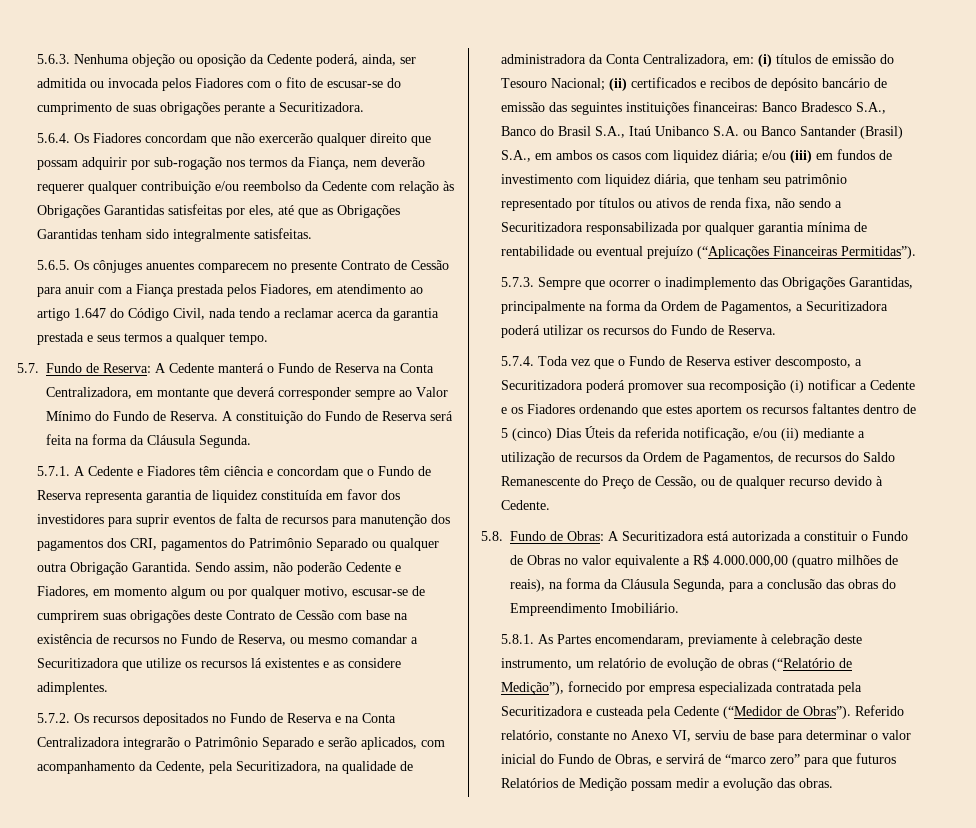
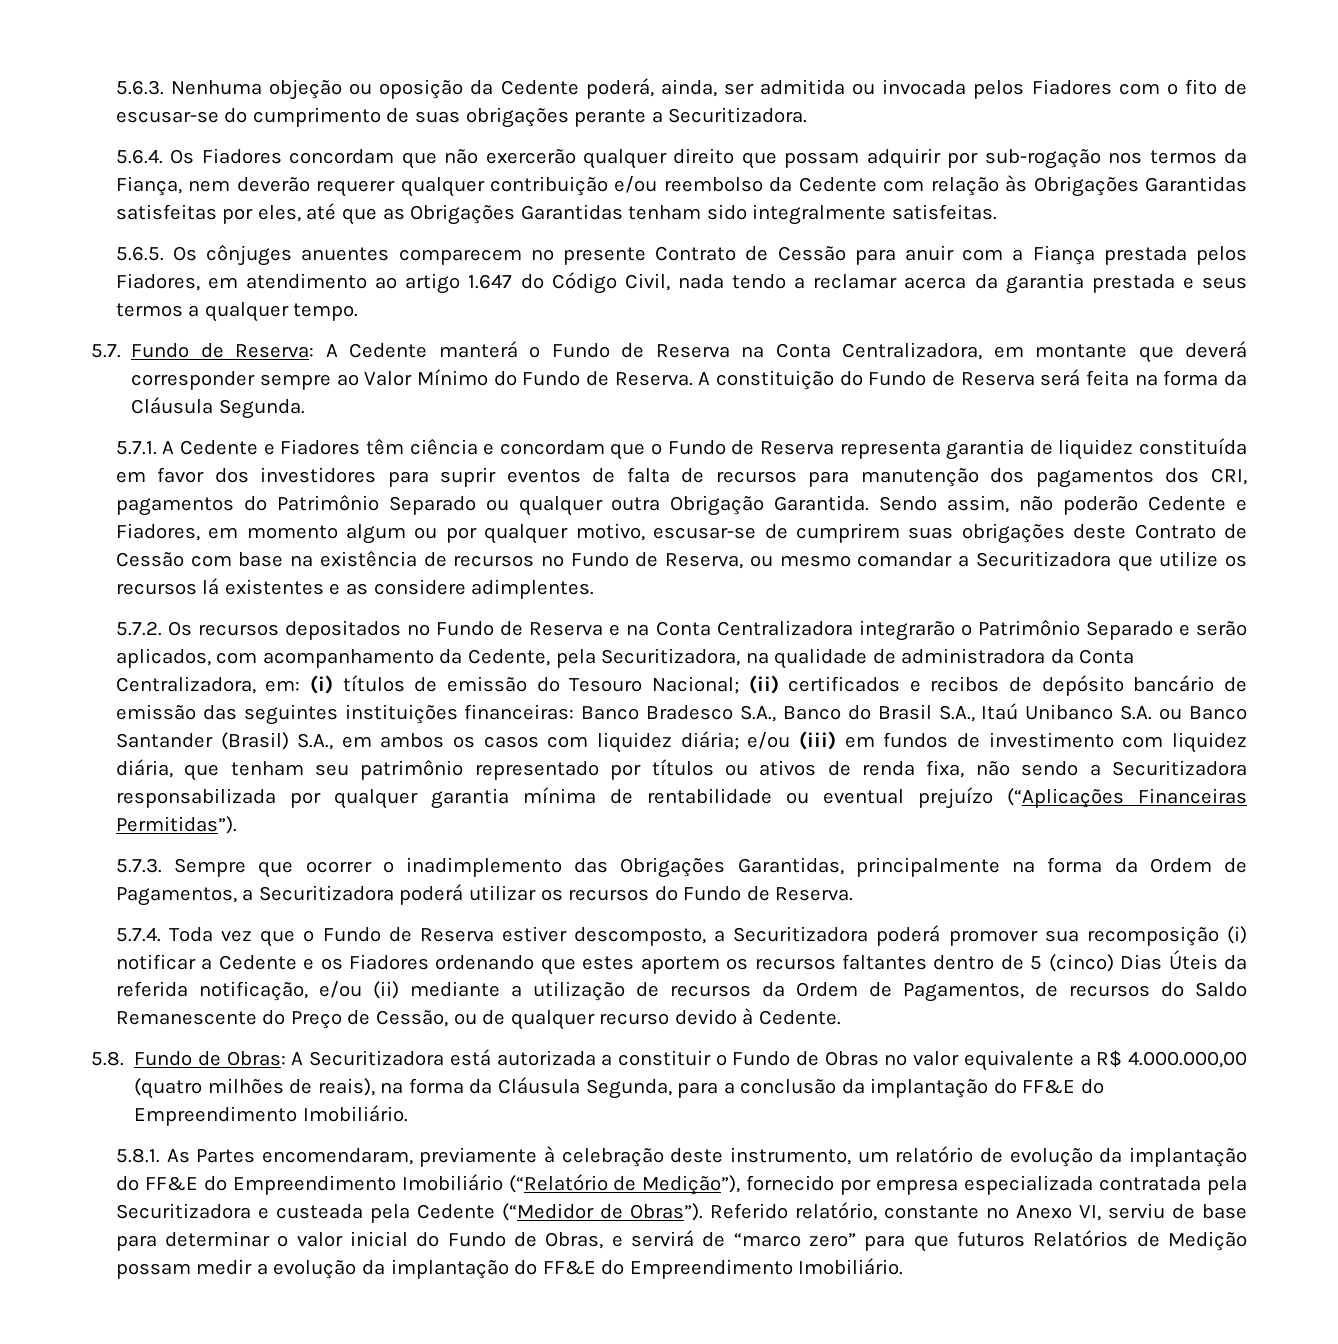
[826,579,878,589] das obras -> [841,1078,1076,1098] da implantação do FF&E
[721,658,769,668] de obras -> [1099,1147,1247,1167] [115,1174,503,1195] da implantação do FF&E do Empreendimento Imobiliário
[777,778,834,788] das obras. -> [361,1258,904,1279] da implantação do FF&E do Empreendimento Imobiliário.

